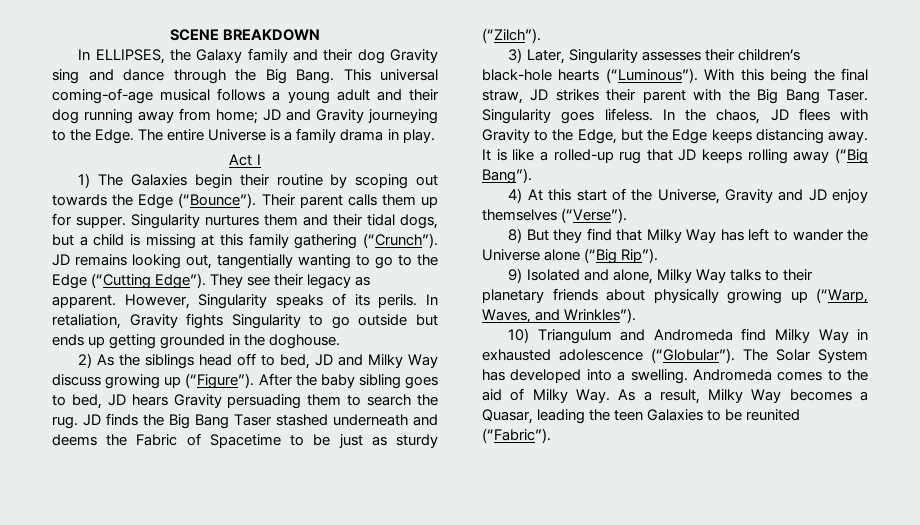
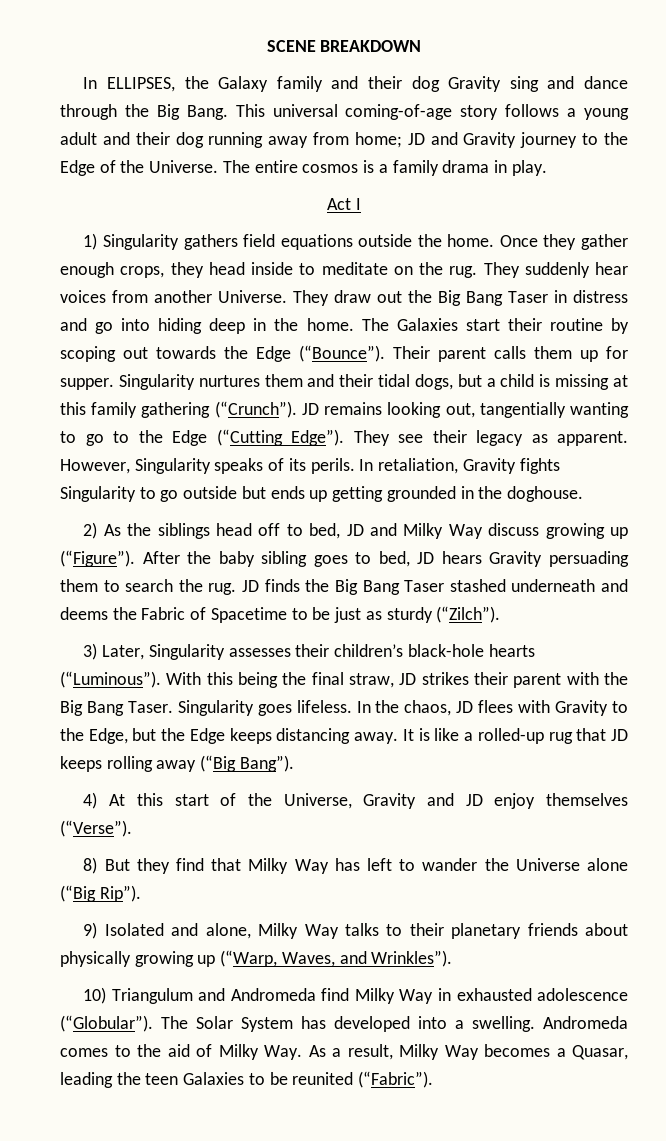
[160,89,211,101] musical -> [460,105,499,120] story
[368,109,438,124] [52,129,135,144] journeying to the Edge. -> [520,132,628,148] [60,160,219,176] journey to the Edge of the Universe.
[208,129,267,141] Universe -> [302,164,359,173] cosmos
(91, 180) none -> [103,234,628,250] [60,262,628,278] [60,290,628,306] [60,318,354,334] Singularity gathers field equations outside the home. Once they gather enough crops, they head inside to meditate on the rug. They suddenly hear voices from another Universe. They draw out the Big Bang Taser in distress and go into hiding deep in the home.
[194,174,232,189] begin -> [465,319,500,331] start

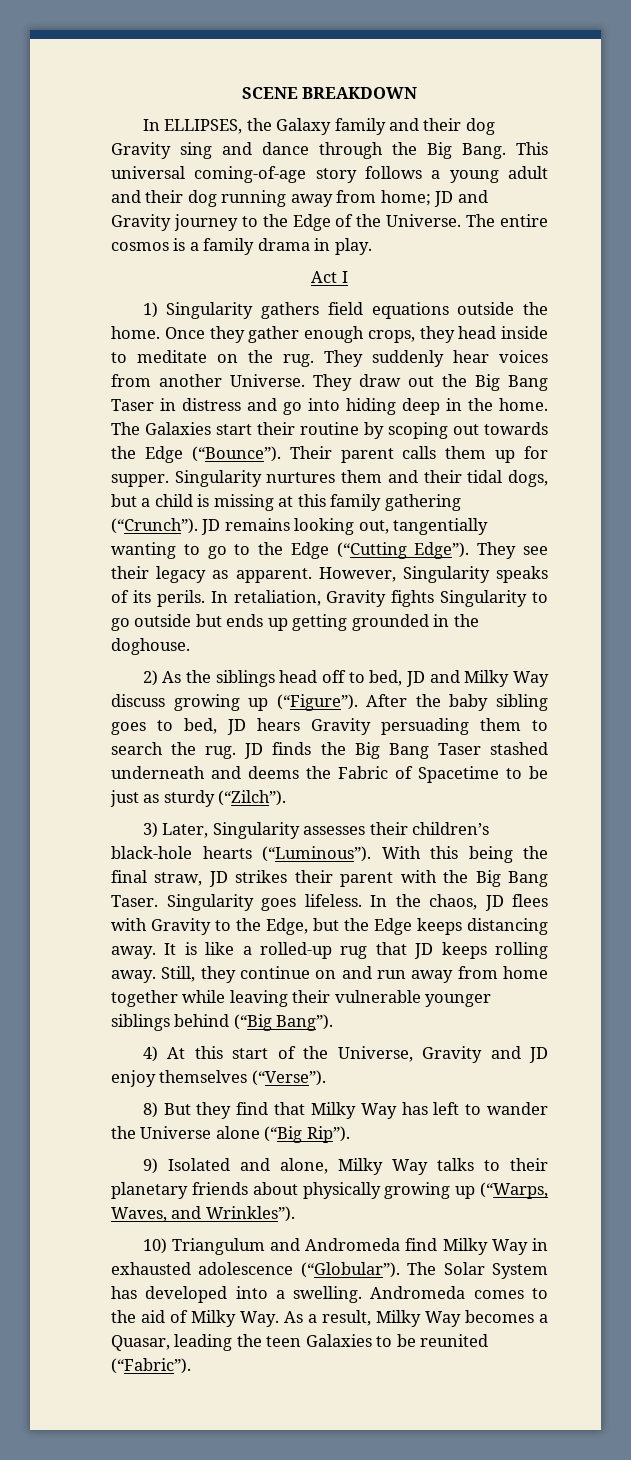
[156,760,197,772] away -> [111,966,548,983] [111,990,492,1007] [111,1014,230,1031] away. Still, they continue on and run away from home together while leaving their vulnerable younger siblings behind
[220,950,278,967] (“Warp, -> [479,1182,548,1199] (“Warps,

